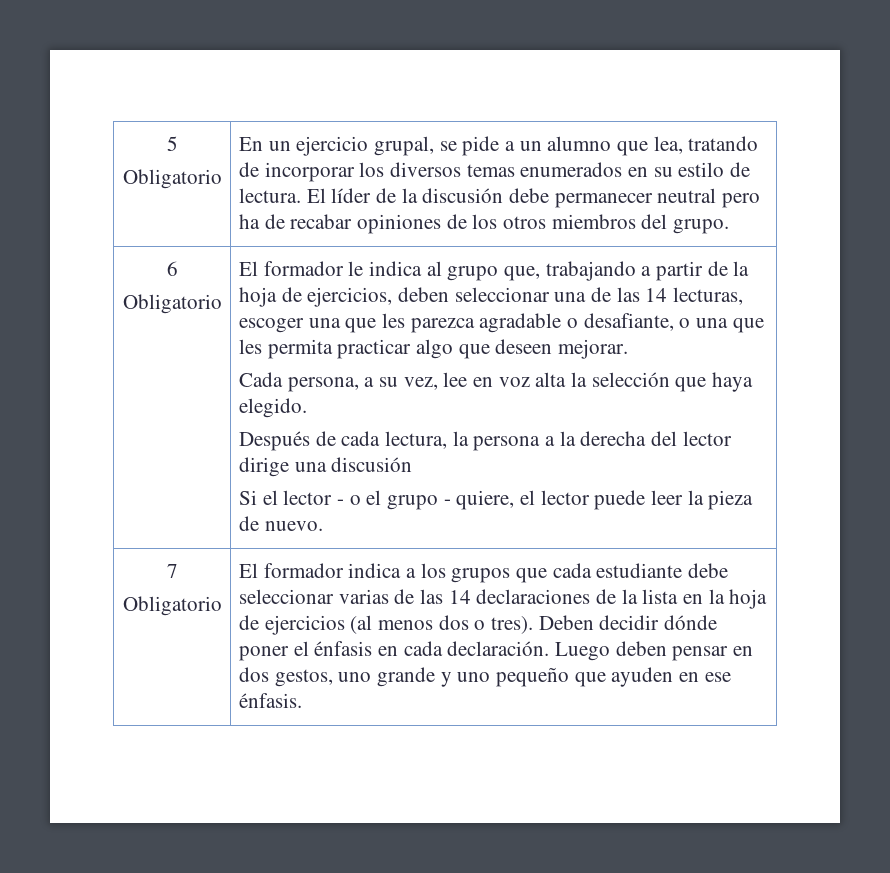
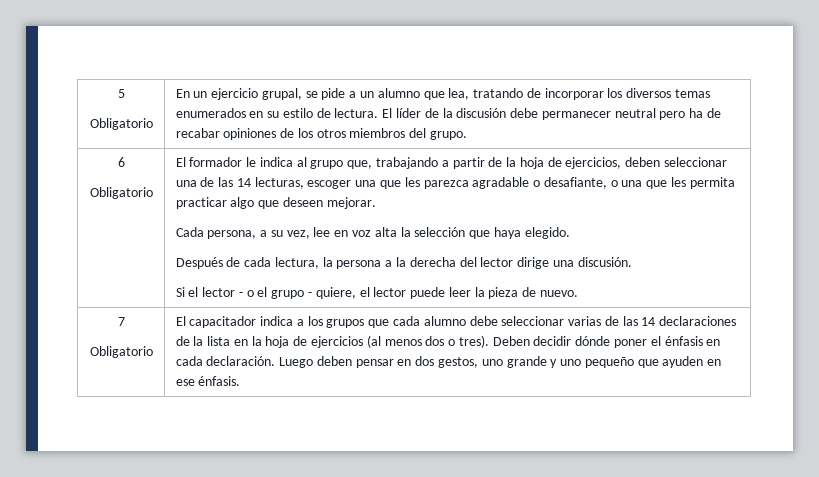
[331,457,413,472] discusión -> [577,257,632,267] discusión.
[263,563,344,578] formador -> [189,316,257,328] capacitador
[596,563,683,578] estudiante -> [423,316,466,326] alumno

